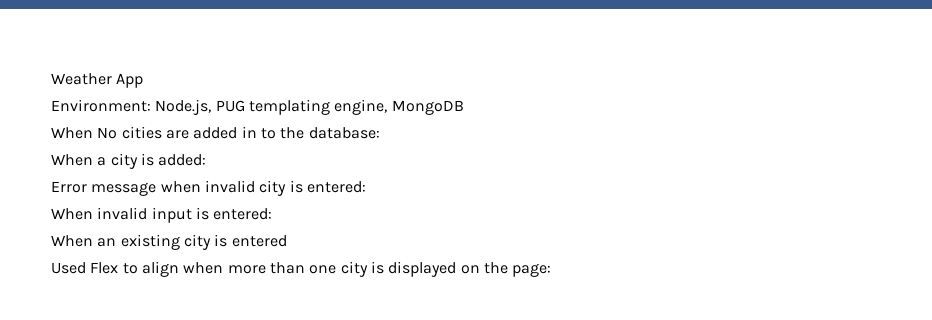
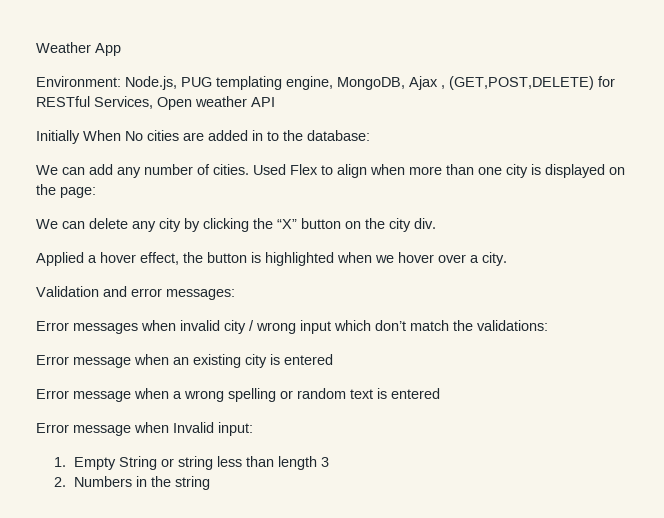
[391,100,464,115] MongoDB // -> [337,76,615,90] [36,96,275,110] [36,130,80,144] MongoDB, Ajax , (GET,POST,DELETE) for RESTful Services, Open weather API // Initially
[51,153,207,169] [51,180,366,196] [51,207,273,223] [51,234,287,250] When a city is added: // Error message when invalid city is entered: // When invalid input is entered: // When an existing city is entered // -> [36,164,249,178] We can add any number of cities.
(552, 270) none -> [36,218,436,232] [36,252,507,266] [36,286,235,300] [36,320,548,334] [36,354,333,368] [36,388,440,402] [36,422,253,436] [54,456,329,470] [54,476,210,490] // We can delete any city by clicking the “X” button on the city div. // Applied a hover effect, the button is highlighted when we hover over a city. // Validation and error messages: // Error messages when invalid city / wrong input which don’t match the validations: // Error message when an existing city is entered // Error message when a wrong spelling or random text is entered // Error message when Invalid input: // 1. Empty String or string less than length 3 // 2. Numbers in the string

